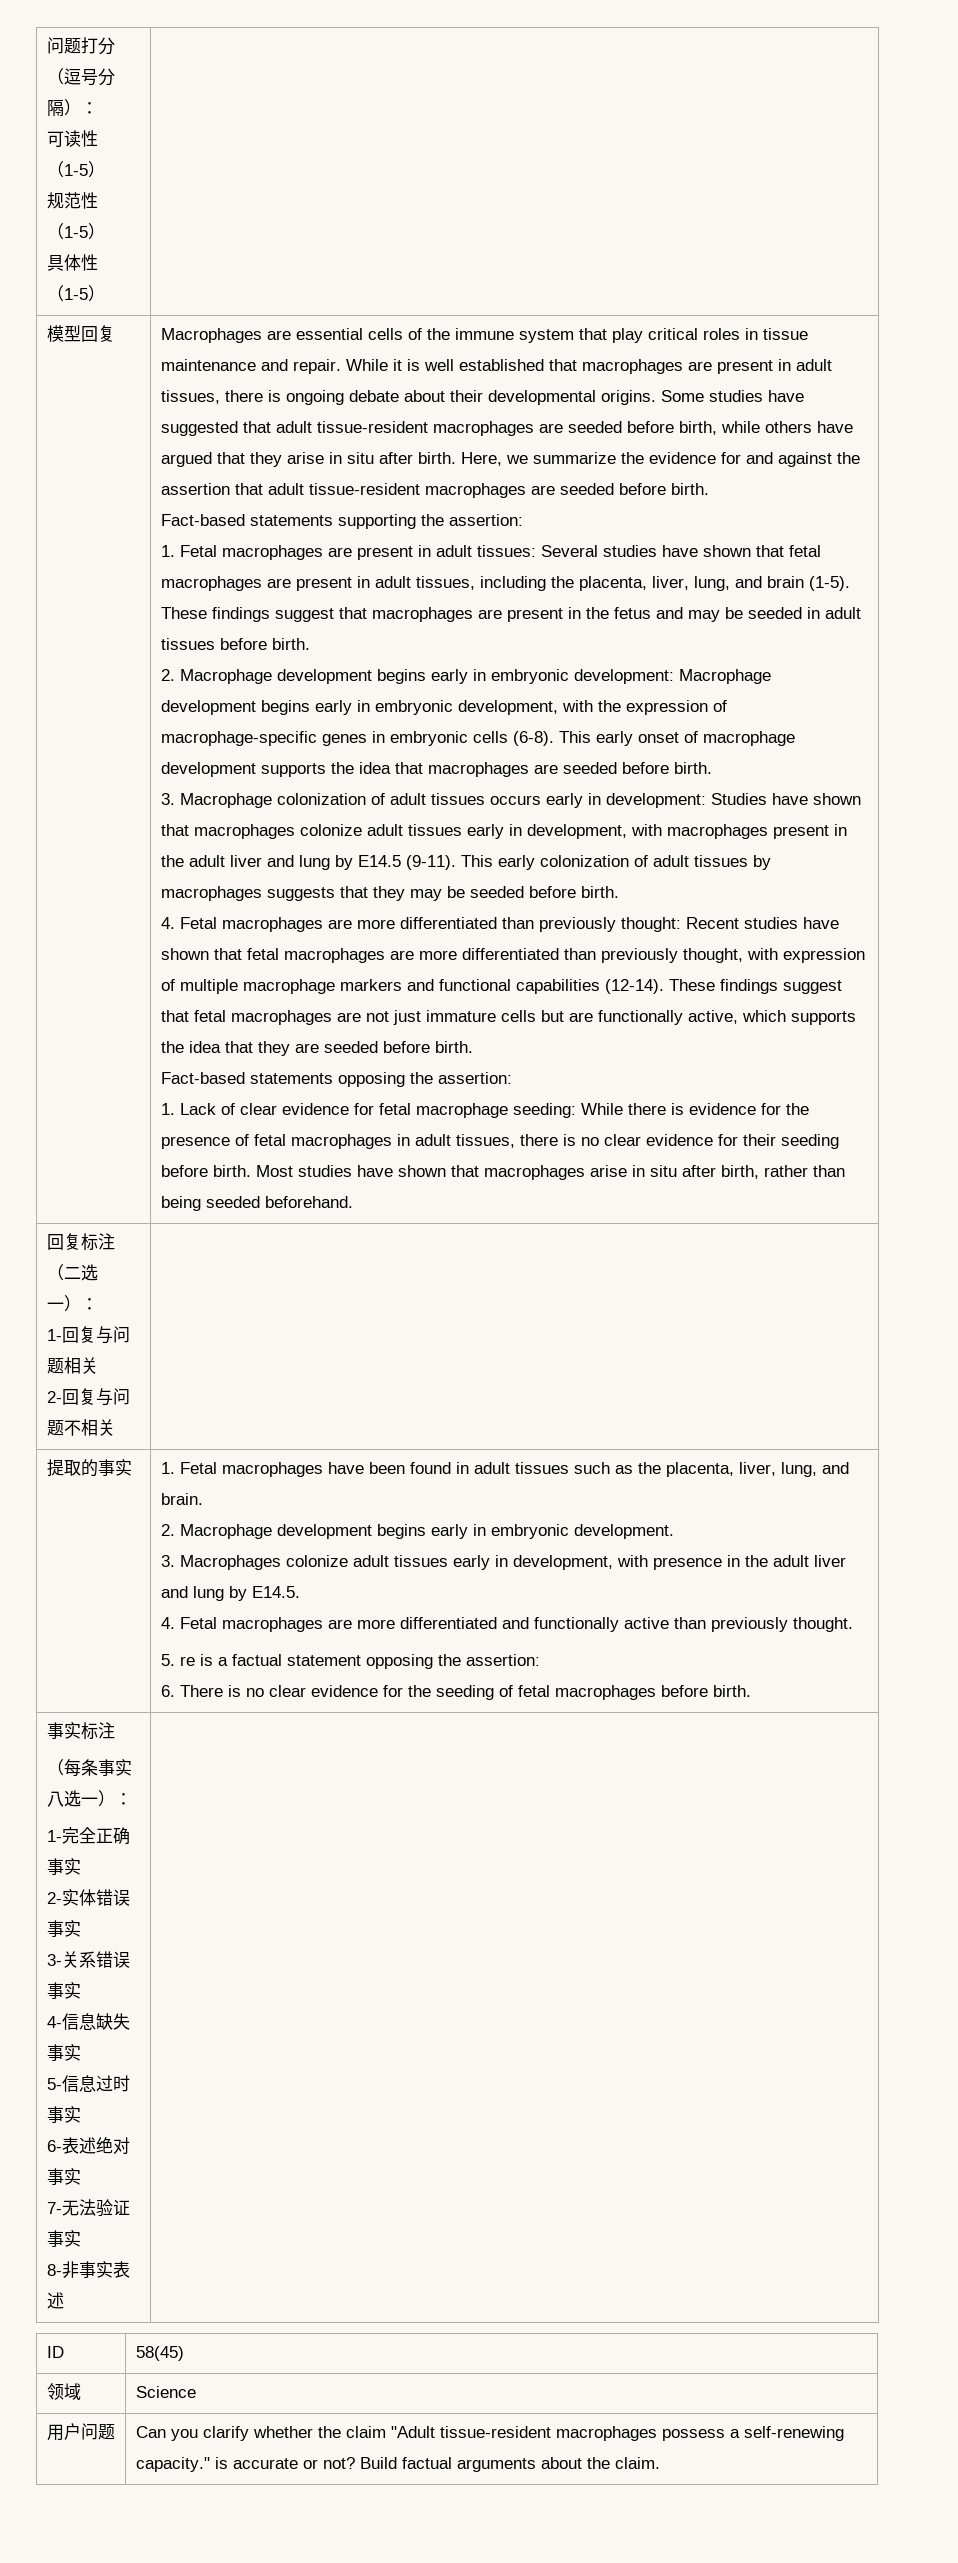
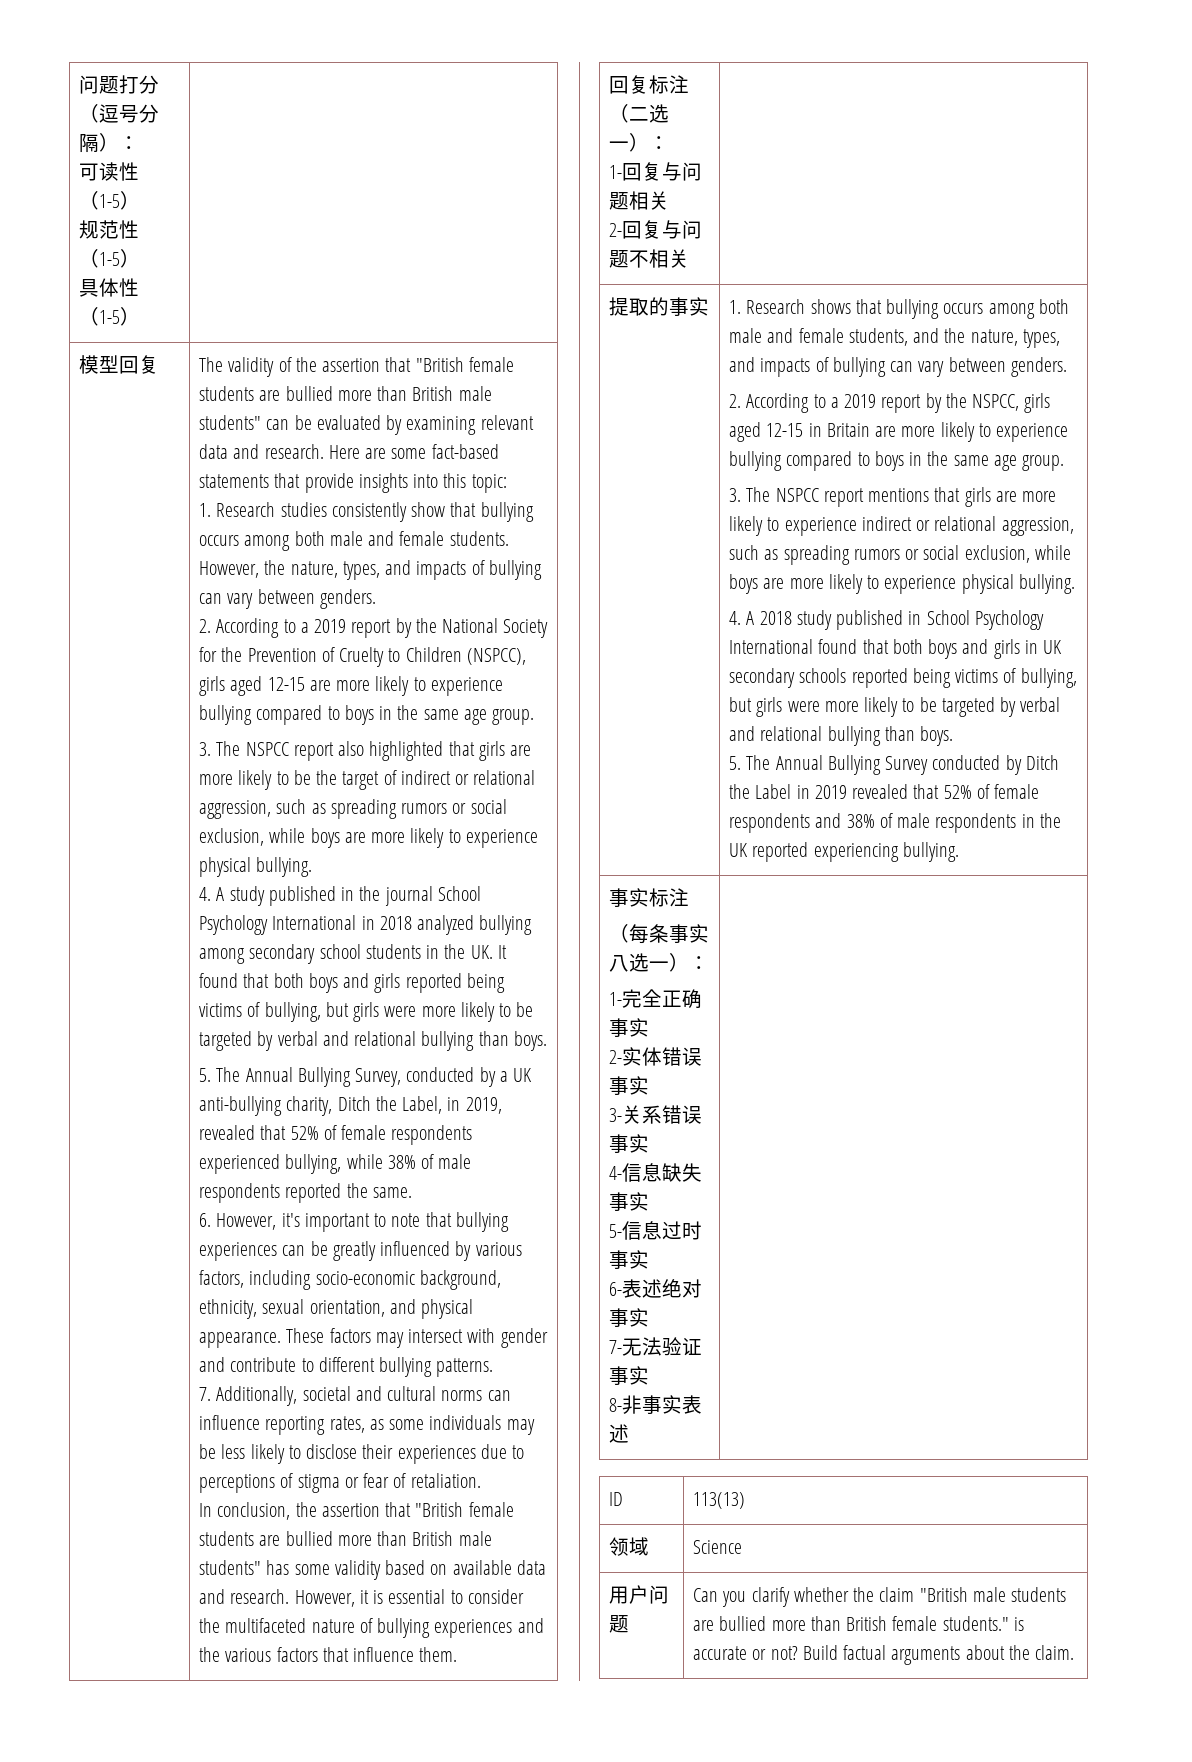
[160,328,808,343] [160,359,832,374] [160,390,804,405] [160,421,853,436] [160,452,860,467] [160,483,709,498] [160,514,523,529] [160,545,821,560] [160,576,850,591] [160,607,861,622] [160,638,310,650] [160,669,771,684] [160,700,727,715] [160,731,795,746] [160,762,712,777] [160,793,861,808] [160,824,847,839] [160,855,771,870] [160,886,619,901] [160,917,839,932] [160,948,865,963] [160,979,842,994] [160,1010,856,1025] [160,1041,473,1056] [160,1072,512,1087] [160,1103,809,1118] [160,1134,839,1149] [160,1165,845,1180] [160,1196,353,1211] Macrophages are essential cells of the immune system that play critical roles in tissue maintenance and repair. While it is well established that macrophages are present in adult tissues, there is ongoing debate about their developmental origins. Some studies have suggested that adult tissue-resident macrophages are seeded before birth, while others have argued that they arise in situ after birth. Here, we summarize the evidence for and against the assertion that adult tissue-resident macrophages are seeded before birth. // Fact-based statements supporting the assertion: // 1. Fetal macrophages are present in adult tissues: Several studies have shown that fetal macrophages are present in adult tissues, including the placenta, liver, lung, and brain (1-5). These findings suggest that macrophages are present in the fetus and may be seeded in adult tissues before birth. // 2. Macrophage development begins early in embryonic development: Macrophage development begins early in embryonic development, with the expression of macrophage-specific genes in embryonic cells (6-8). This early onset of macrophage development supports the idea that macrophages are seeded before birth. // 3. Macrophage colonization of adult tissues occurs early in development: Studies have shown that macrophages colonize adult tissues early in development, with macrophages present in the adult liver and lung by E14.5 (9-11). This early colonization of adult tissues by macrophages suggests that they may be seeded before birth. // 4. Fetal macrophages are more differentiated than previously thought: Recent studies have shown that fetal macrophages are more differentiated than previously thought, with expression of multiple macrophage markers and functional capabilities (12-14). These findings suggest that fetal macrophages are not just immature cells but are functionally active, which supports the idea that they are seeded before birth. // Fact-based statements opposing the assertion: // 1. Lack of clear evidence for fetal macrophage seeding: While there is evidence for the presence of fetal macrophages in adult tissues, there is no clear evidence for their seeding before birth. Most studies have shown that macrophages arise in situ after birth, rather than being seeded beforehand. -> [199,357,514,377] [199,386,492,401] [199,415,534,435] [199,444,499,459] [199,473,507,493] [199,502,534,522] [199,531,509,551] [199,560,542,580] [199,589,376,609] [199,618,549,638] [199,647,526,667] [199,676,503,696] [199,705,535,725] [199,741,532,761] [199,770,536,790] [199,799,507,819] [199,828,538,848] [199,857,313,877] [199,886,481,906] [199,915,533,935] [199,944,507,964] [199,973,505,993] [199,1002,534,1022] [199,1031,547,1051] [199,1067,533,1087] [199,1096,502,1116] [199,1125,473,1145] [199,1154,472,1174] [199,1183,412,1203] [199,1212,509,1232] [199,1241,522,1261] [199,1270,501,1290] [199,1299,474,1319] [199,1328,548,1348] [199,1357,494,1377] [199,1386,511,1406] [199,1415,535,1435] [199,1444,525,1464] [199,1473,481,1493] [199,1502,514,1520] [199,1531,492,1546] [199,1560,546,1580] [199,1589,524,1607] [199,1618,544,1638] [199,1647,458,1662] The validity of the assertion that "British female students are bullied more than British male students" can be evaluated by examining relevant data and research. Here are some fact-based statements that provide insights into this topic: // 1. Research studies consistently show that bullying occurs among both male and female students. However, the nature, types, and impacts of bullying can vary between genders. // 2. According to a 2019 report by the National Society for the Prevention of Cruelty to Children (NSPCC), girls aged 12-15 are more likely to experience bullying compared to boys in the same age group. // 3. The NSPCC report also highlighted that girls are more likely to be the target of indirect or relational aggression, such as spreading rumors or social exclusion, while boys are more likely to experience physical bullying. // 4. A study published in the journal School Psychology International in 2018 analyzed bullying among secondary school students in the UK. It found that both boys and girls reported being victims of bullying, but girls were more likely to be targeted by verbal and relational bullying than boys. // 5. The Annual Bullying Survey, conducted by a UK anti-bullying charity, Ditch the Label, in 2019, revealed that 52% of female respondents experienced bullying, while 38% of male respondents reported the same. // 6. However, it's important to note that bullying experiences can be greatly influenced by various factors, including socio-economic background, ethnicity, sexual orientation, and physical appearance. These factors may intersect with gender and contribute to different bullying patterns. // 7. Additionally, societal and cultural norms can influence reporting rates, as some individuals may be less likely to disclose their experiences due to perceptions of stigma or fear of retaliation. // In conclusion, the assertion that "British female students are bullied more than British male students" has some validity based on available data and research. However, it is essential to consider the multifaceted nature of bullying experiences and the various factors that influence them.
[179,1462,849,1477] [160,1493,203,1505] [160,1524,674,1539] [160,1555,846,1570] [160,1586,300,1601] [160,1617,853,1632] [160,1654,540,1669] [160,1685,751,1700] Fetal macrophages have been found in adult tissues such as the placenta, liver, lung, and brain. // 2. Macrophage development begins early in embryonic development. // 3. Macrophages colonize adult tissues early in development, with presence in the adult liver and lung by E14.5. // 4. Fetal macrophages are more differentiated and functionally active than previously thought. // 5. re is a factual statement opposing the assertion: // 6. There is no clear evidence for the seeding of fetal macrophages before birth. -> [746,299,1069,319] [729,328,1060,348] [729,357,1067,377] [729,393,1051,413] [729,422,1069,442] [729,451,1065,471] [729,487,1057,507] [729,516,1074,536] [729,545,1071,565] [729,574,1075,594] [729,610,1044,630] [729,639,1063,659] [729,668,1077,688] [729,697,1061,717] [729,726,954,746] [729,755,1059,775] [729,784,1040,799] [729,813,1061,833] [729,842,959,862] Research shows that bullying occurs among both male and female students, and the nature, types, and impacts of bullying can vary between genders. // 2. According to a 2019 report by the NSPCC, girls aged 12-15 in Britain are more likely to experience bullying compared to boys in the same age group. // 3. The NSPCC report mentions that girls are more likely to experience indirect or relational aggression, such as spreading rumors or social exclusion, while boys are more likely to experience physical bullying. // 4. A 2018 study published in School Psychology International found that both boys and girls in UK secondary schools reported being victims of bullying, but girls were more likely to be targeted by verbal and relational bullying than boys. // 5. The Annual Bullying Survey conducted by Ditch the Label in 2019 revealed that 52% of female respondents and 38% of male respondents in the UK reported experiencing bullying.
[135,2346,184,2361] 58(45) -> [693,1492,746,1509] 113(13)
[390,2426,844,2441] [135,2457,210,2472] "Adult tissue-resident macrophages possess a self-renewing capacity." -> [919,1587,1067,1602] [693,1616,1009,1631] "British male students are bullied more than British female students."

